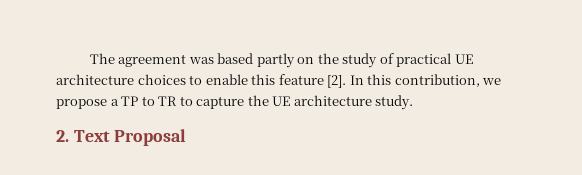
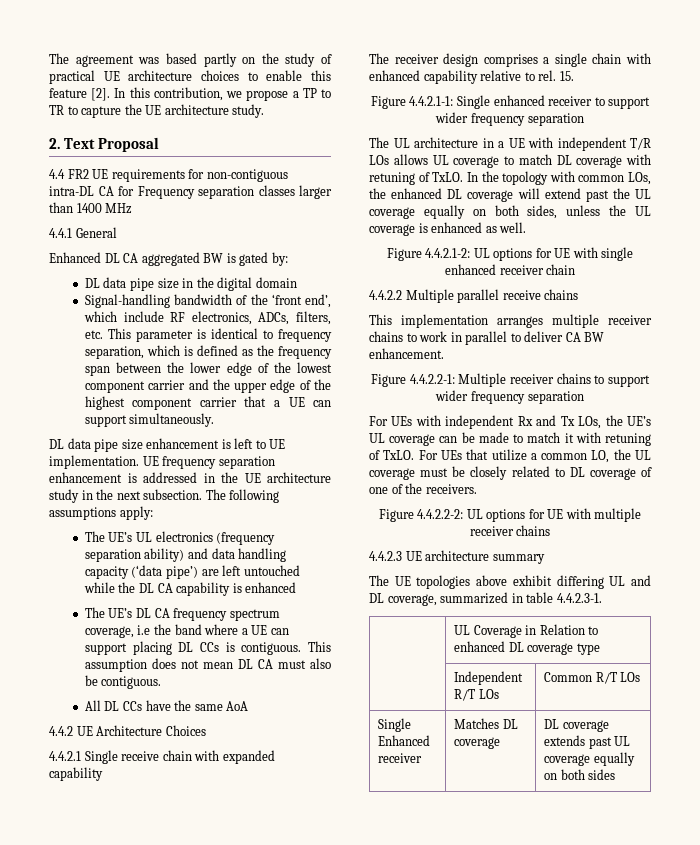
(187, 137) none -> [49,169,288,182] [49,185,332,199] [49,202,133,214] [49,227,117,238] [49,252,288,266] [84,277,297,291] [84,294,331,308] [83,311,331,325] [84,328,332,342] [84,345,332,359] [84,362,332,376] [84,379,331,393] [84,396,331,410] [84,413,215,427] [49,438,286,452] [49,455,275,469] [49,472,331,483] [49,489,280,503] [49,506,153,520] [84,531,276,545] [84,548,287,562] [84,565,300,579] [83,582,297,596] [84,607,280,621] [84,624,289,638] [84,641,331,655] [84,658,331,672] [84,675,162,689] [84,700,249,711] [49,725,206,736] [49,750,275,764] [49,767,103,781] [369,53,651,67] [369,70,574,84] [370,95,651,109] [435,112,584,126] [369,137,651,151] [369,154,651,168] [369,171,651,185] [369,188,651,202] [369,205,651,219] [369,222,527,236] [386,247,634,261] [444,264,576,275] [369,289,579,303] [369,314,652,328] [369,331,605,345] [369,348,444,359] [371,373,650,387] [435,390,584,404] [369,415,651,429] [369,432,651,446] [369,449,651,463] [369,466,652,480] [369,483,477,494] [378,508,642,522] [469,525,551,536] [369,550,545,564] [369,575,651,589] [369,592,602,606] [454,624,599,638] [454,641,600,655] [454,671,524,685] [454,689,499,701] [544,672,641,684] [378,718,412,732] [378,735,431,746] [378,753,423,763] [454,718,518,729] [454,737,501,749] [544,719,609,732] [544,735,631,749] [544,752,635,766] [544,769,616,780] // 4.4 FR2 UE requirements for non-contiguous intra-DL CA for Frequency separation classes larger than 1400 MHz // 4.4.1 General // Enhanced DL CA aggregated BW is gated by: // DL data pipe size in the digital domain // Signal-handling bandwidth of the ‘front end’, which include RF electronics, ADCs, filters, etc. This parameter is identical to frequency separation, which is defined as the frequency span between the lower edge of the lowest component carrier and the upper edge of the highest component carrier that a UE can support simultaneously. // DL data pipe size enhancement is left to UE implementation. UE frequency separation enhancement is addressed in the UE architecture study in the next subsection. The following assumptions apply: // The UE’s UL electronics (frequency separation ability) and data handling capacity (‘data pipe’) are left untouched while the DL CA capability is enhanced // The UE’s DL CA frequency spectrum coverage, i.e the band where a UE can support placing DL CCs is contiguous. This assumption does not mean DL CA must also be contiguous. // All DL CCs have the same AoA // 4.4.2 UE Architecture Choices // 4.4.2.1 Single receive chain with expanded capability // The receiver design comprises a single chain with enhanced capability relative to rel. 15. // Figure 4.4.2.1-1: Single enhanced receiver to support wider frequency separation // The UL architecture in a UE with independent T/R LOs allows UL coverage to match DL coverage with retuning of TxLO. In the topology with common LOs, the enhanced DL coverage will extend past the UL coverage equally on both sides, unless the UL coverage is enhanced as well. // Figure 4.4.2.1-2: UL options for UE with single enhanced receiver chain // 4.4.2.2 Multiple parallel receive chains // This implementation arranges multiple receiver chains to work in parallel to deliver CA BW enhancement. // Figure 4.4.2.2-1: Multiple receiver chains to support wider frequency separation // For UEs with independent Rx and Tx LOs, the UE’s UL coverage can be made to match it with retuning of TxLO. For UEs that utilize a common LO, the UL coverage must be closely related to DL coverage of one of the receivers. // Figure 4.4.2.2-2: UL options for UE with multiple receiver chains // 4.4.2.3 UE architecture summary // The UE topologies above exhibit differing UL and DL coverage, summarized in table 4.4.2.3-1. // | UL Coverage in Relation to enhanced DL coverage type // | Independent R/T LOs | Common R/T LOs // Single Enhanced receiver | Matches DL coverage | DL coverage extends past UL coverage equally on both sides

